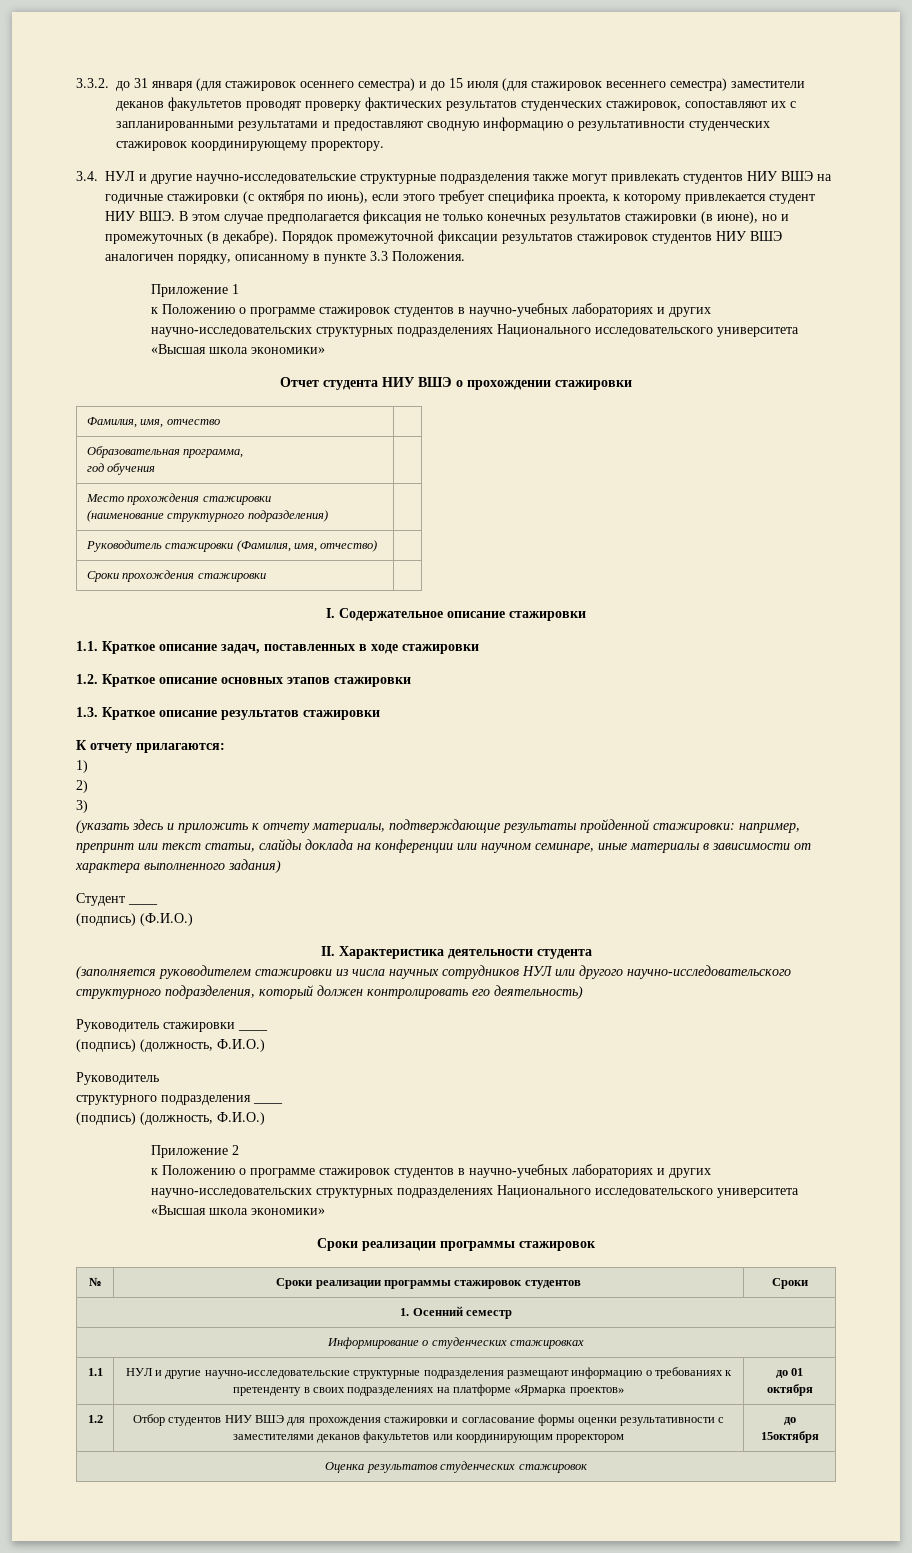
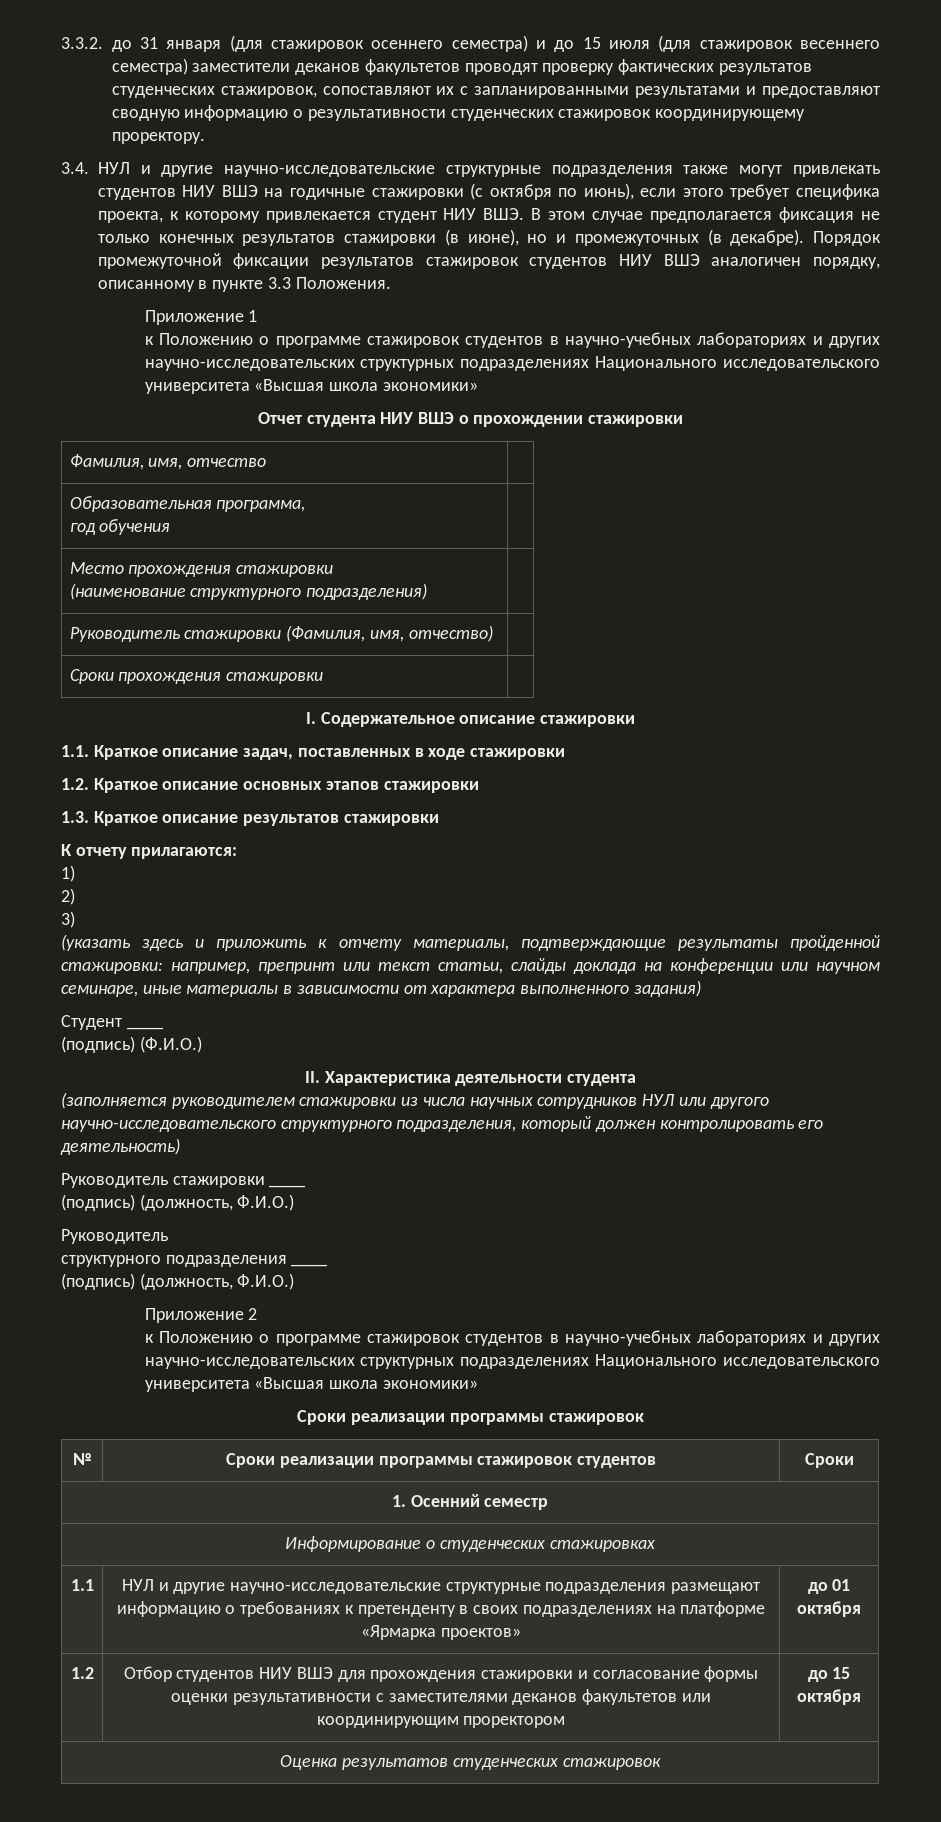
[760,1431,819,1443] 15октября -> [832,1667,851,1679] [797,1689,861,1705] 15 октября

